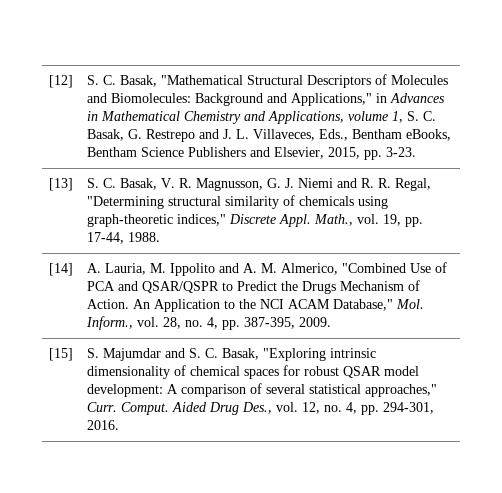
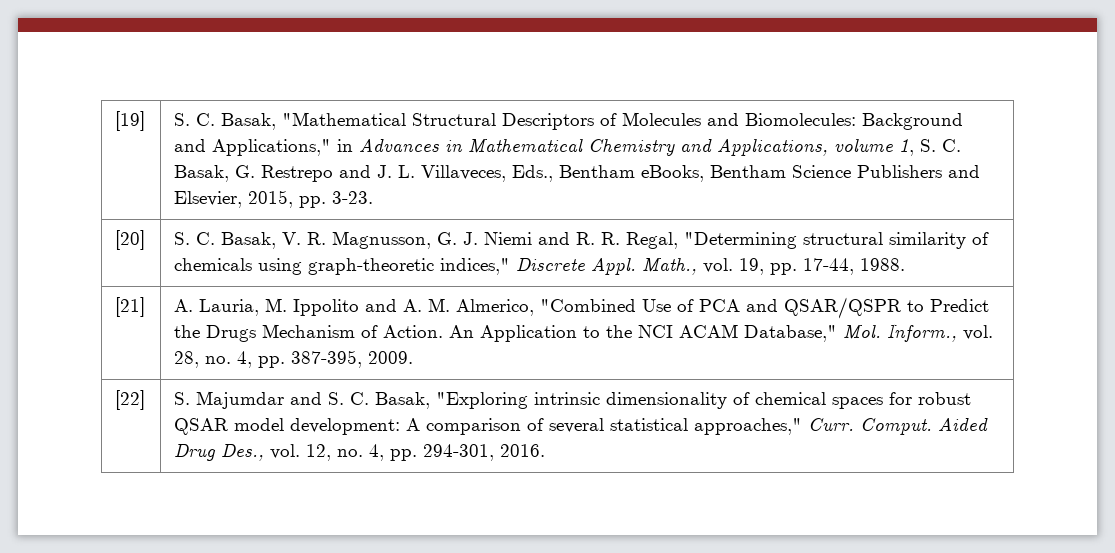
[48,75,73,88] [12] -> [115,111,146,131] [19]
[48,178,73,191] [13] -> [115,230,146,250] [20]
[48,263,73,276] [14] -> [115,297,146,317] [21]
[48,348,73,361] [15] -> [115,390,146,410] [22]

